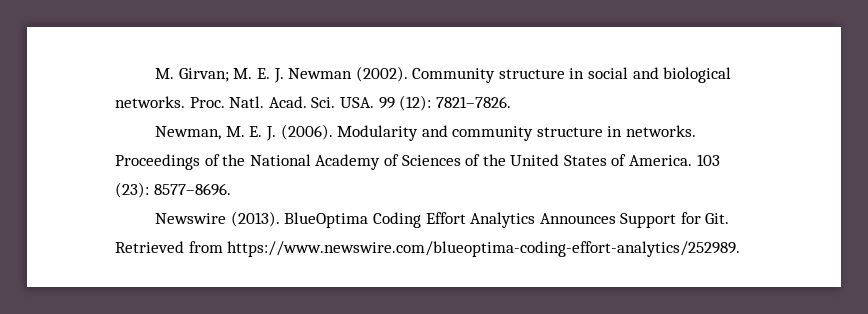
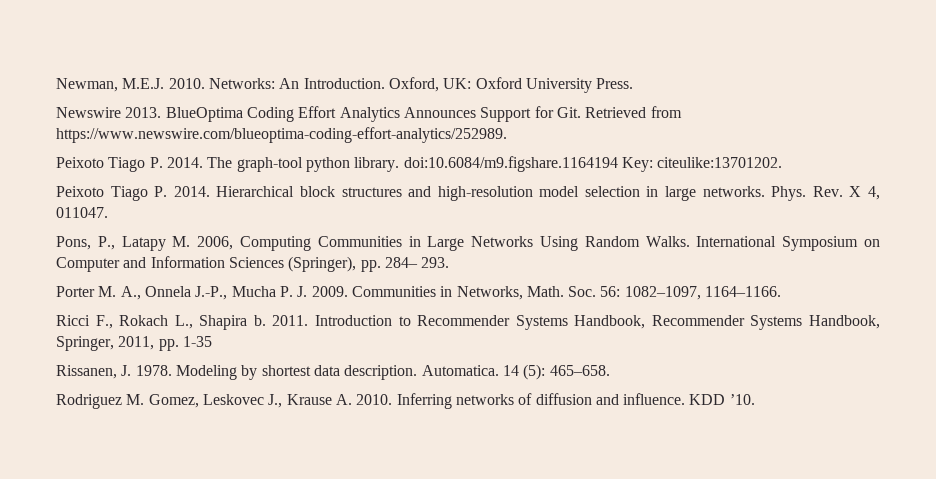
[155,66,732,83] [115,95,511,111] [155,124,697,141] [115,154,720,170] [115,182,231,198] M. Girvan; M. E. J. Newman (2002). Community structure in social and biological networks. Proc. Natl. Acad. Sci. USA. 99 (12): 7821–7826. // Newman, M. E. J. (2006). Modularity and community structure in networks. Proceedings of the National Academy of Sciences of the United States of America. 103 (23): 8577–8696. -> [56,77,634,93] Newman, M.E.J. 2010. Networks: An Introduction. Oxford, UK: Oxford University Press.
[230,211,280,227] (2013). -> [125,107,162,118] 2013.
(741, 249) none -> [56,156,783,172] [56,186,881,201] [56,207,108,218] [56,236,880,251] [56,256,450,272] [56,286,782,300] [56,315,880,330] [56,336,212,351] [56,364,610,380] [56,393,755,409] // Peixoto Tiago P. 2014. The graph-tool python library. doi:10.6084/m9.figshare.1164194 Key: citeulike:13701202. // Peixoto Tiago P. 2014. Hierarchical block structures and high-resolution model selection in large networks. Phys. Rev. X 4, 011047. // Pons, P., Latapy M. 2006, Computing Communities in Large Networks Using Random Walks. International Symposium on Computer and Information Sciences (Springer), pp. 284– 293. // Porter M. A., Onnela J.-P., Mucha P. J. 2009. Communities in Networks, Math. Soc. 56: 1082–1097, 1164–1166. // Ricci F., Rokach L., Shapira b. 2011. Introduction to Recommender Systems Handbook, Recommender Systems Handbook, Springer, 2011, pp. 1-35 // Rissanen, J. 1978. Modeling by shortest data description. Automatica. 14 (5): 465–658. // Rodriguez M. Gomez, Leskovec J., Krause A. 2010. Inferring networks of diffusion and influence. KDD ’10.

